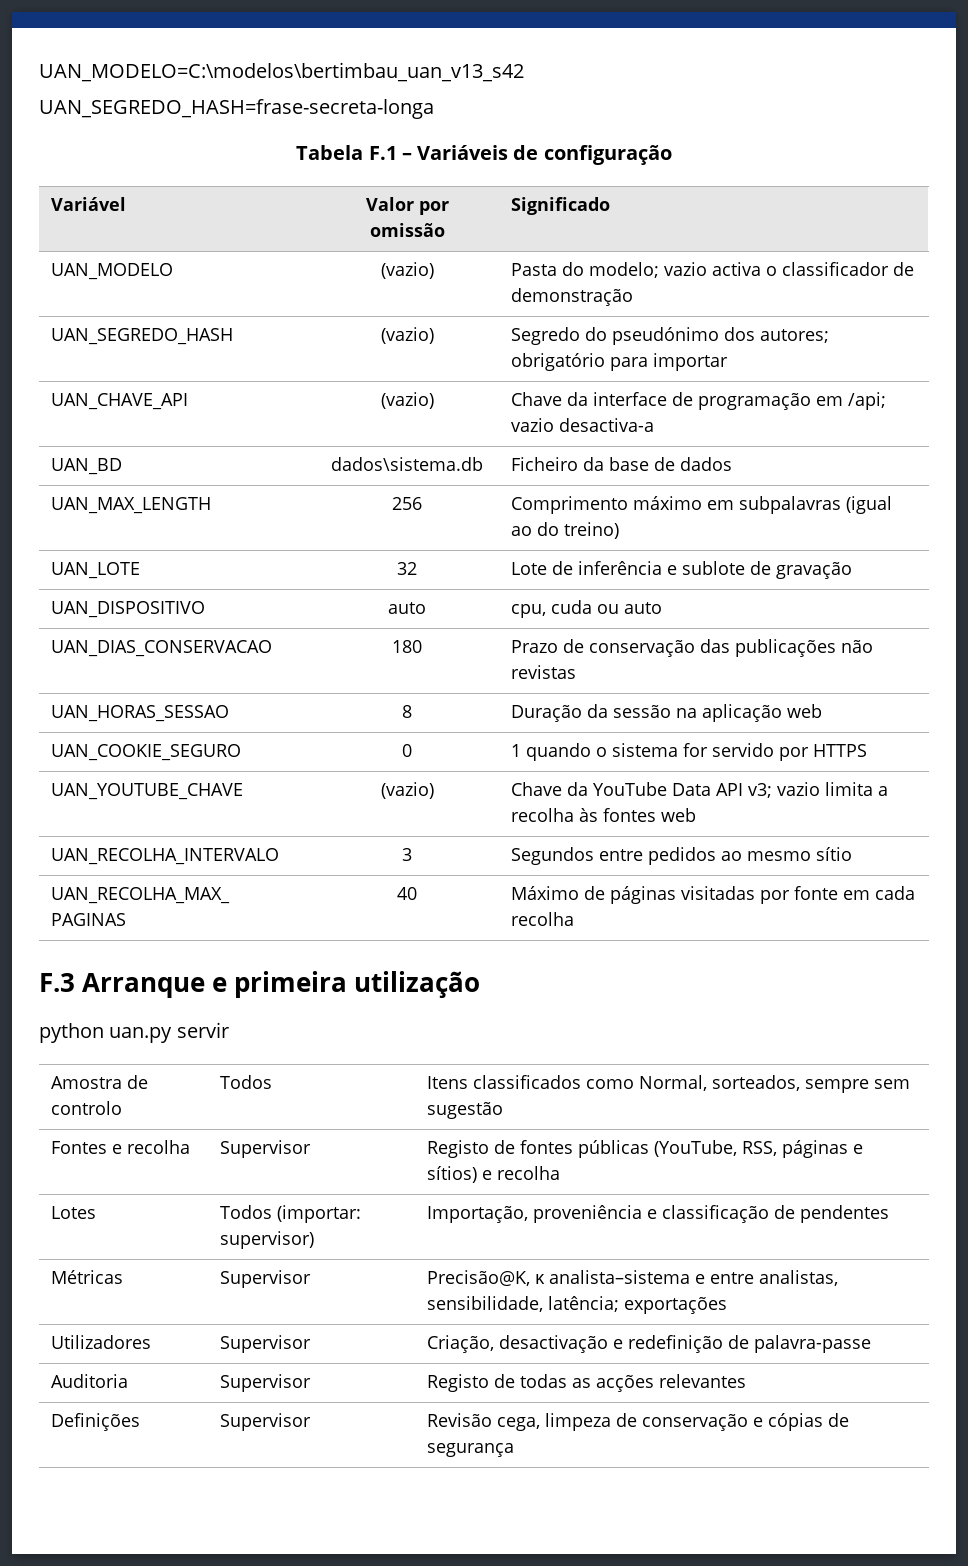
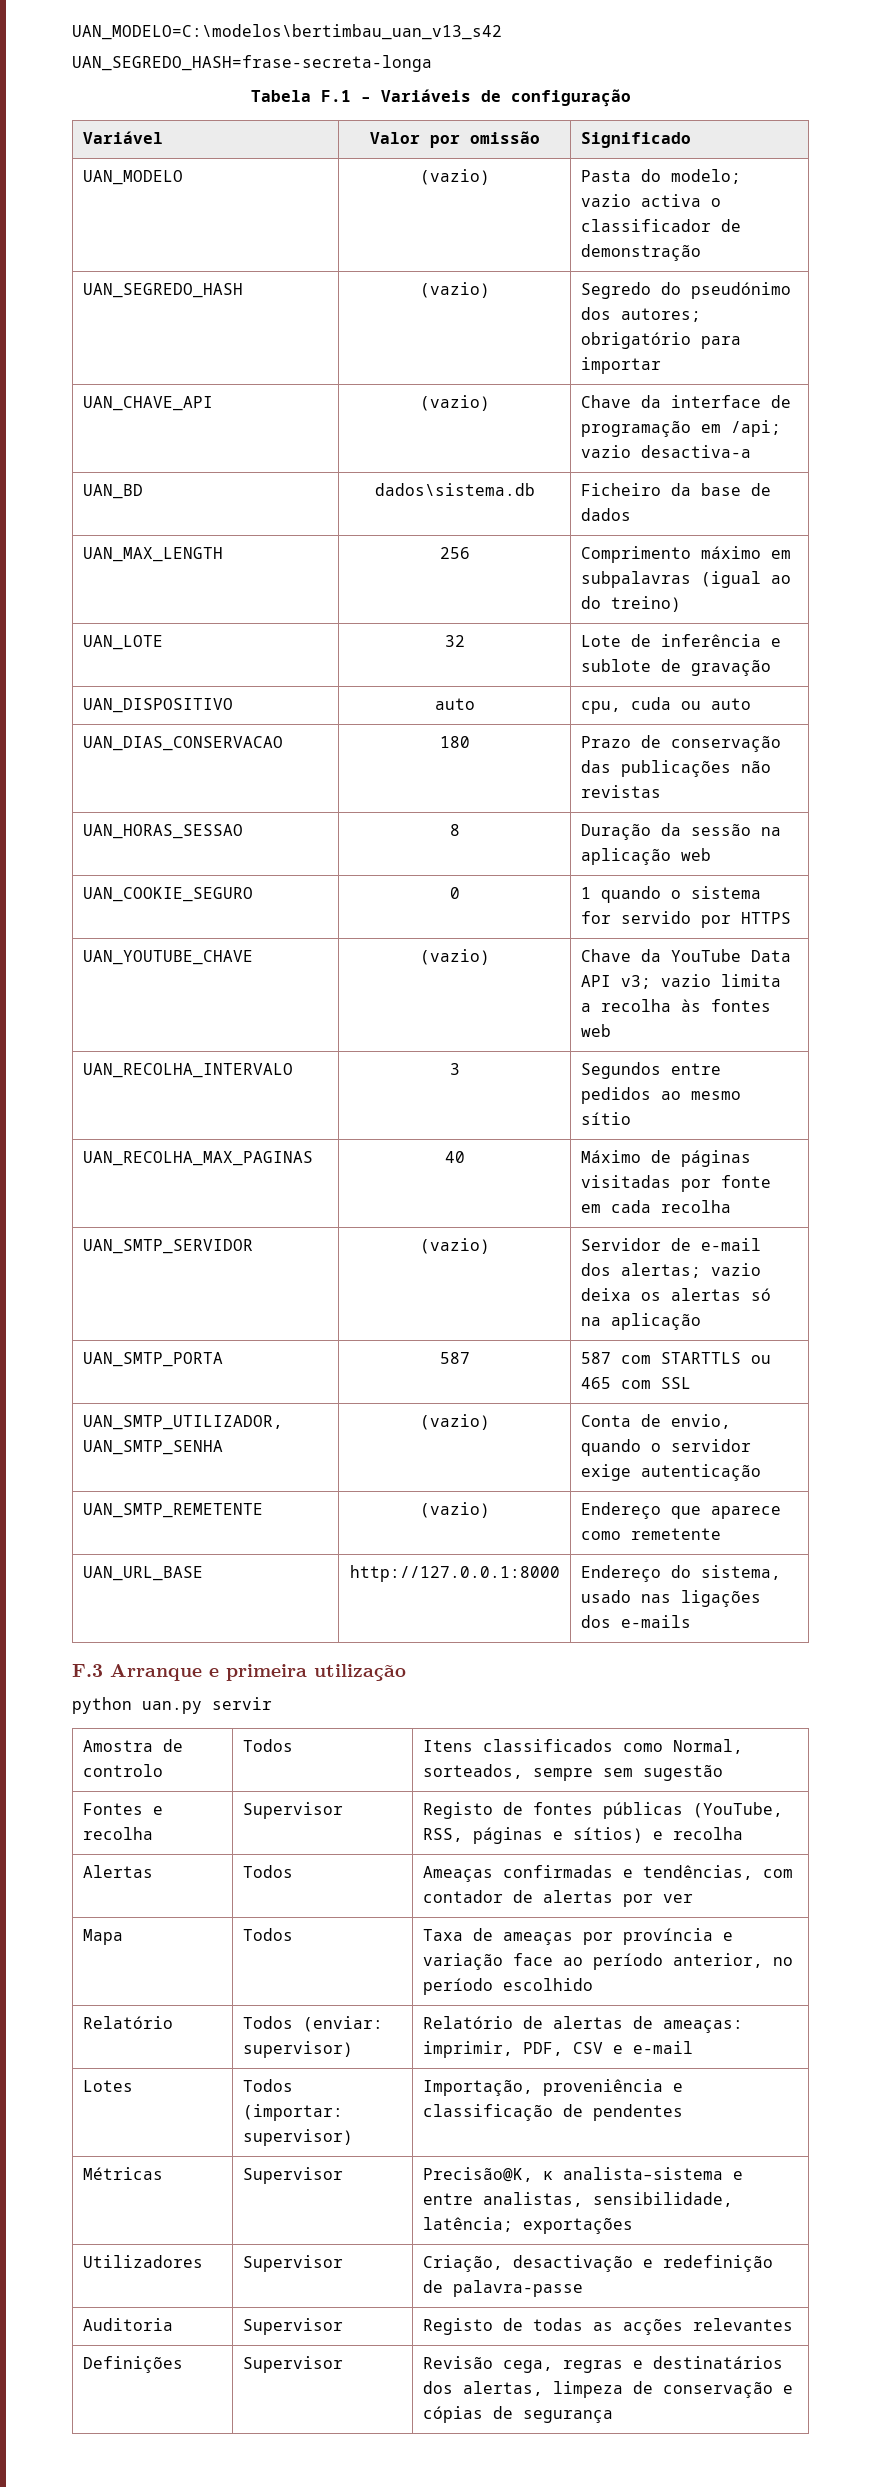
(575, 919) none -> [82,1239,253,1254] [419,1238,490,1254] [580,1238,761,1251] [580,1263,761,1278] [580,1288,771,1301] [580,1313,701,1330] [82,1352,223,1367] [439,1352,470,1364] [580,1352,771,1364] [580,1377,691,1389] [82,1415,283,1430] [82,1440,223,1455] [419,1414,490,1430] [580,1414,731,1429] [580,1439,751,1456] [580,1464,761,1481] [82,1503,263,1518] [419,1502,490,1518] [580,1502,781,1519] [580,1528,721,1540] [82,1566,203,1581] [349,1565,560,1582] [580,1565,781,1582] [580,1590,761,1607] [580,1615,691,1628] // UAN_SMTP_SERVIDOR | (vazio) | Servidor de e-mail dos alertas; vazio deixa os alertas só na aplicação // UAN_SMTP_PORTA | 587 | 587 com STARTTLS ou 465 com SSL // UAN_SMTP_UTILIZADOR, UAN_SMTP_SENHA | (vazio) | Conta de envio, quando o servidor exige autenticação // UAN_SMTP_REMETENTE | (vazio) | Endereço que aparece como remetente // UAN_URL_BASE | http://127.0.0.1:8000 | Endereço do sistema, usado nas ligações dos e-mails
(561, 1173) none -> [82,1865,153,1878] [242,1865,293,1878] [422,1865,793,1882] [422,1890,693,1907] [82,1929,123,1945] [242,1928,293,1941] [422,1928,733,1945] [422,1953,793,1970] [422,1978,593,1995] [82,2016,173,2029] [242,2016,383,2032] [242,2041,353,2058] [422,2016,743,2033] [422,2041,693,2058] // Alertas | Todos | Ameaças confirmadas e tendências, com contador de alertas por ver // Mapa | Todos | Taxa de ameaças por província e variação face ao período anterior, no período escolhido // Relatório | Todos (enviar: supervisor) | Relatório de alertas de ameaças: imprimir, PDF, CSV e e-mail
(541, 1424) none -> [562,2356,783,2373] [422,2381,543,2396] regras e destinatários dos alertas,

